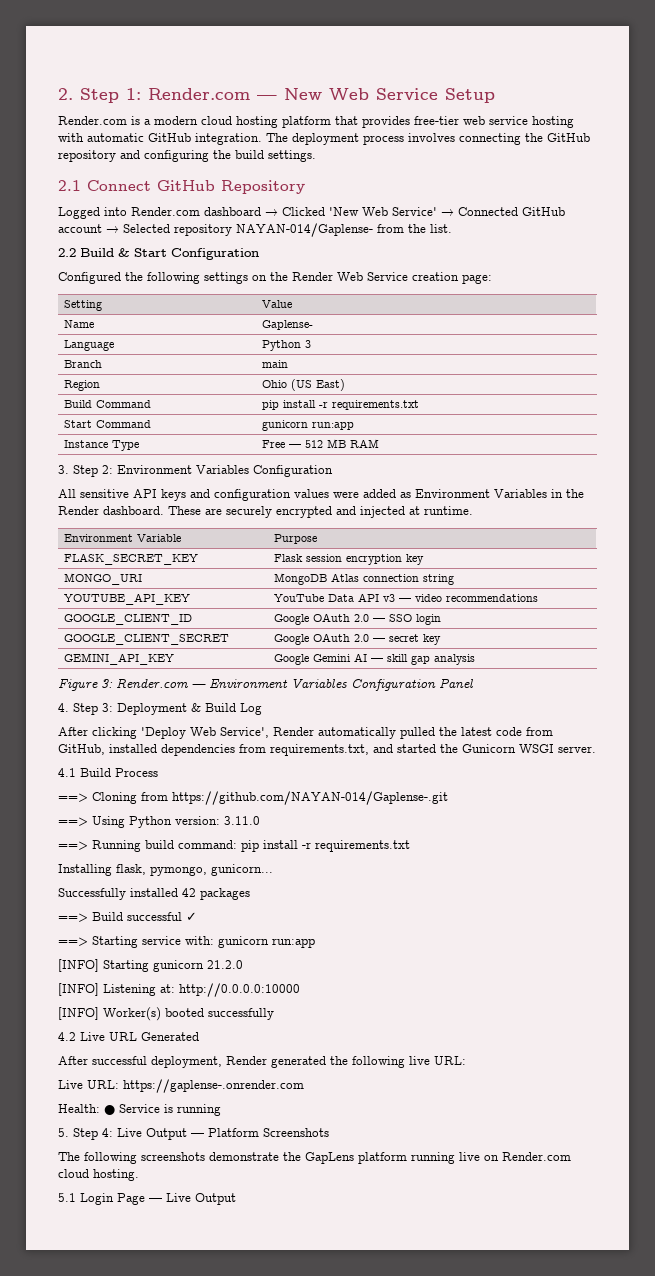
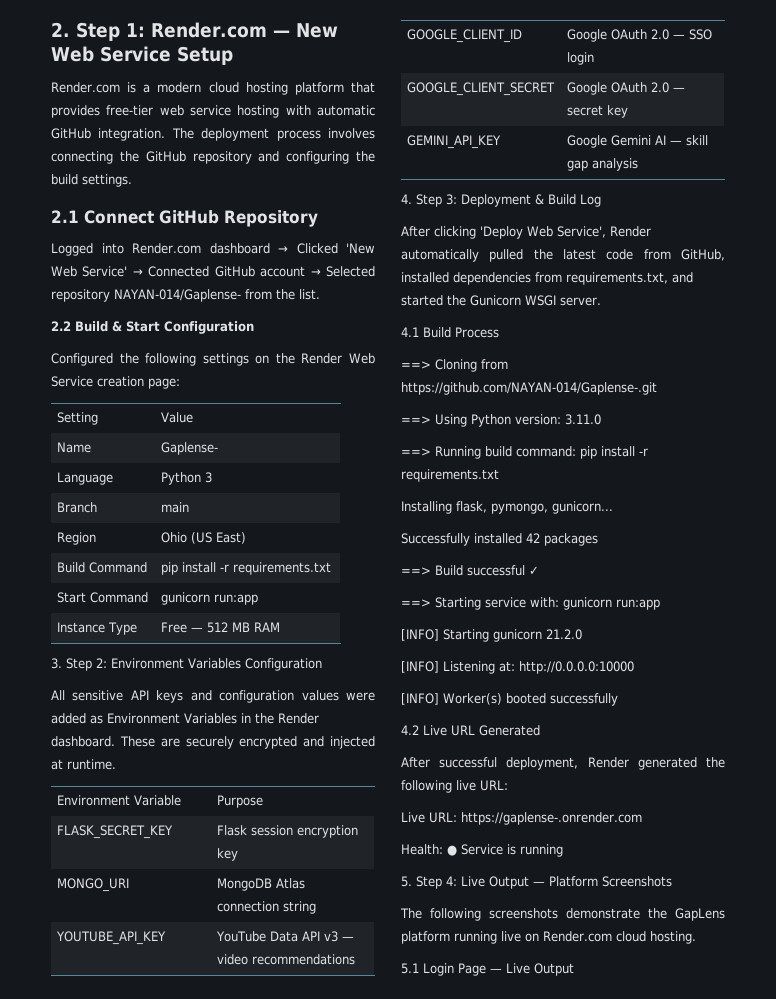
[58,678,474,691] // Figure 3: Render.com — Environment Variables Configuration Panel -> (639, 164) none

